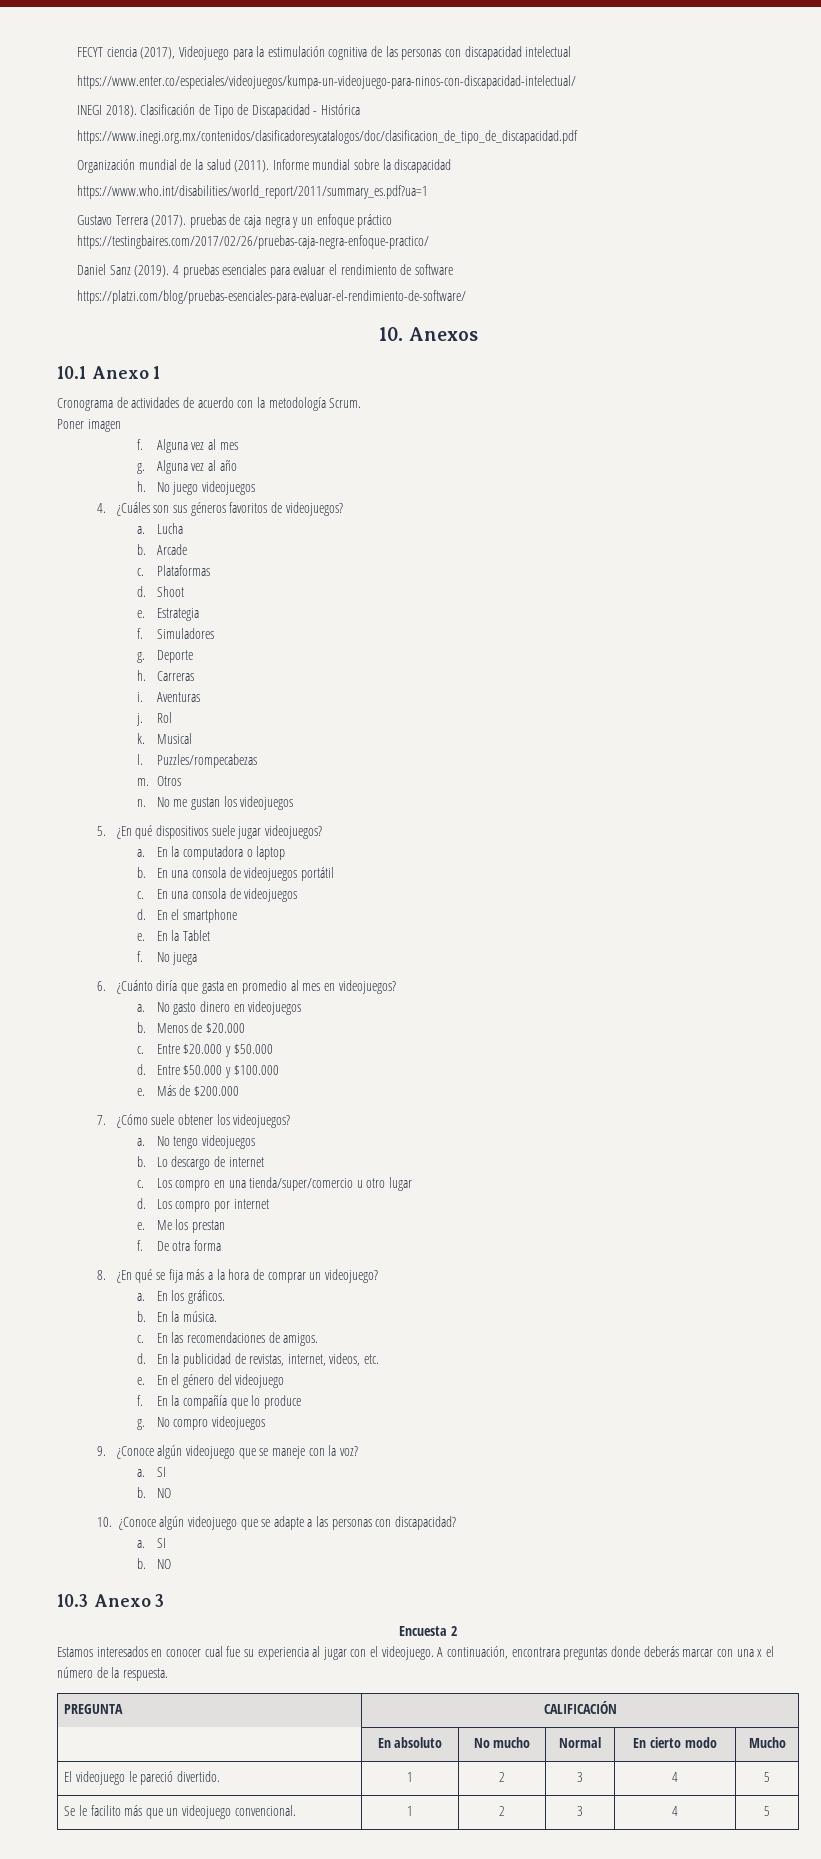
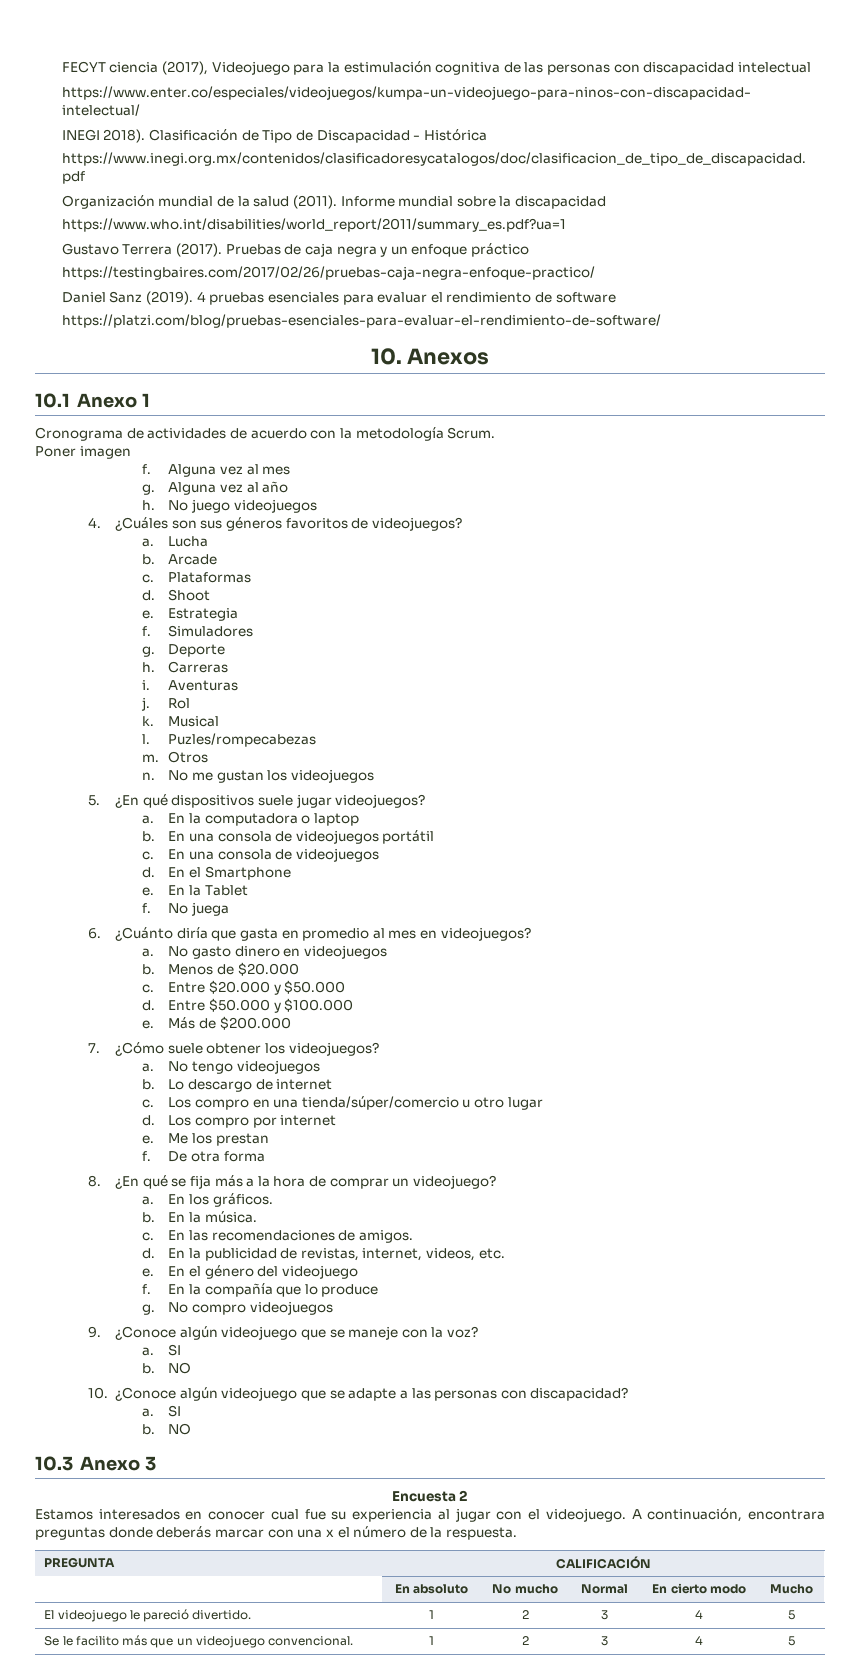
[189,214,226,228] pruebas -> [225,244,281,255] Pruebas
[156,754,257,768] Puzzles/rompecabezas -> [168,733,317,747] Puzles/rompecabezas
[182,909,237,923] smartphone -> [204,866,291,880] Smartphone
[249,1177,354,1191] tienda/super/comercio -> [301,1096,459,1110] tienda/súper/comercio

